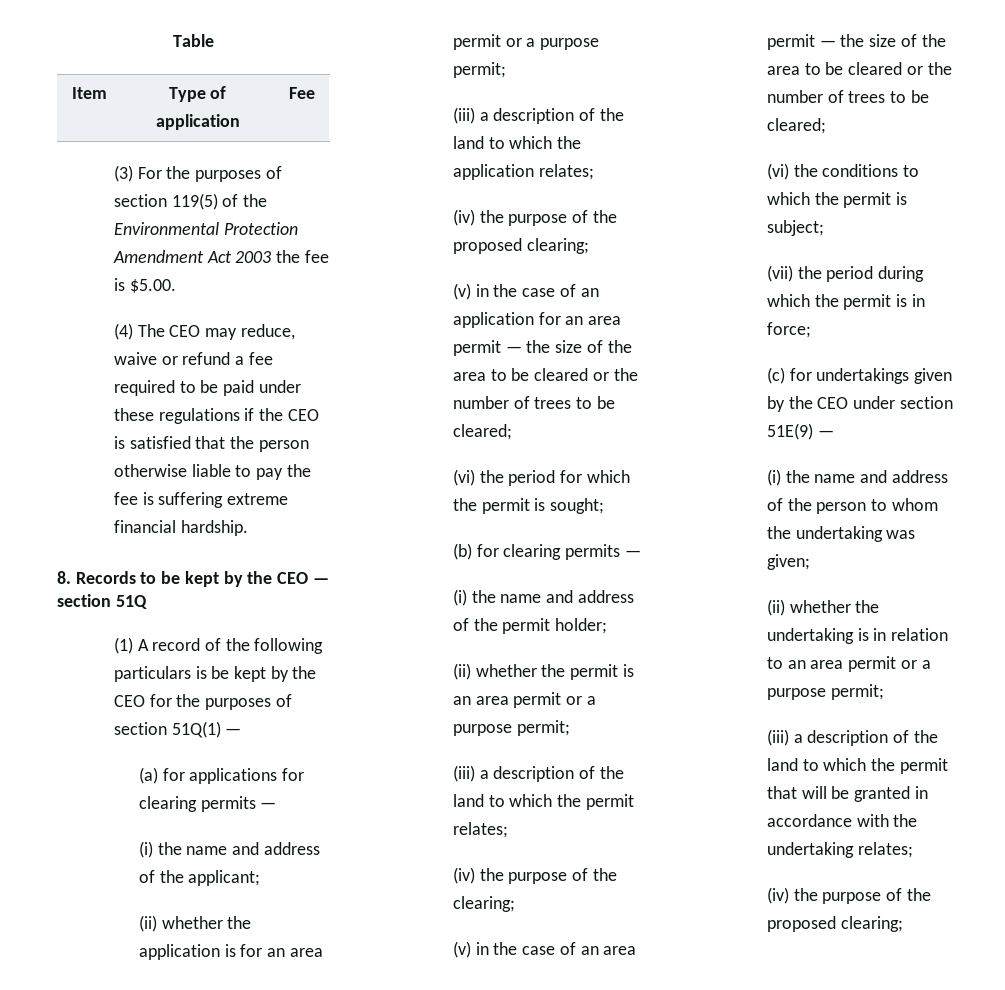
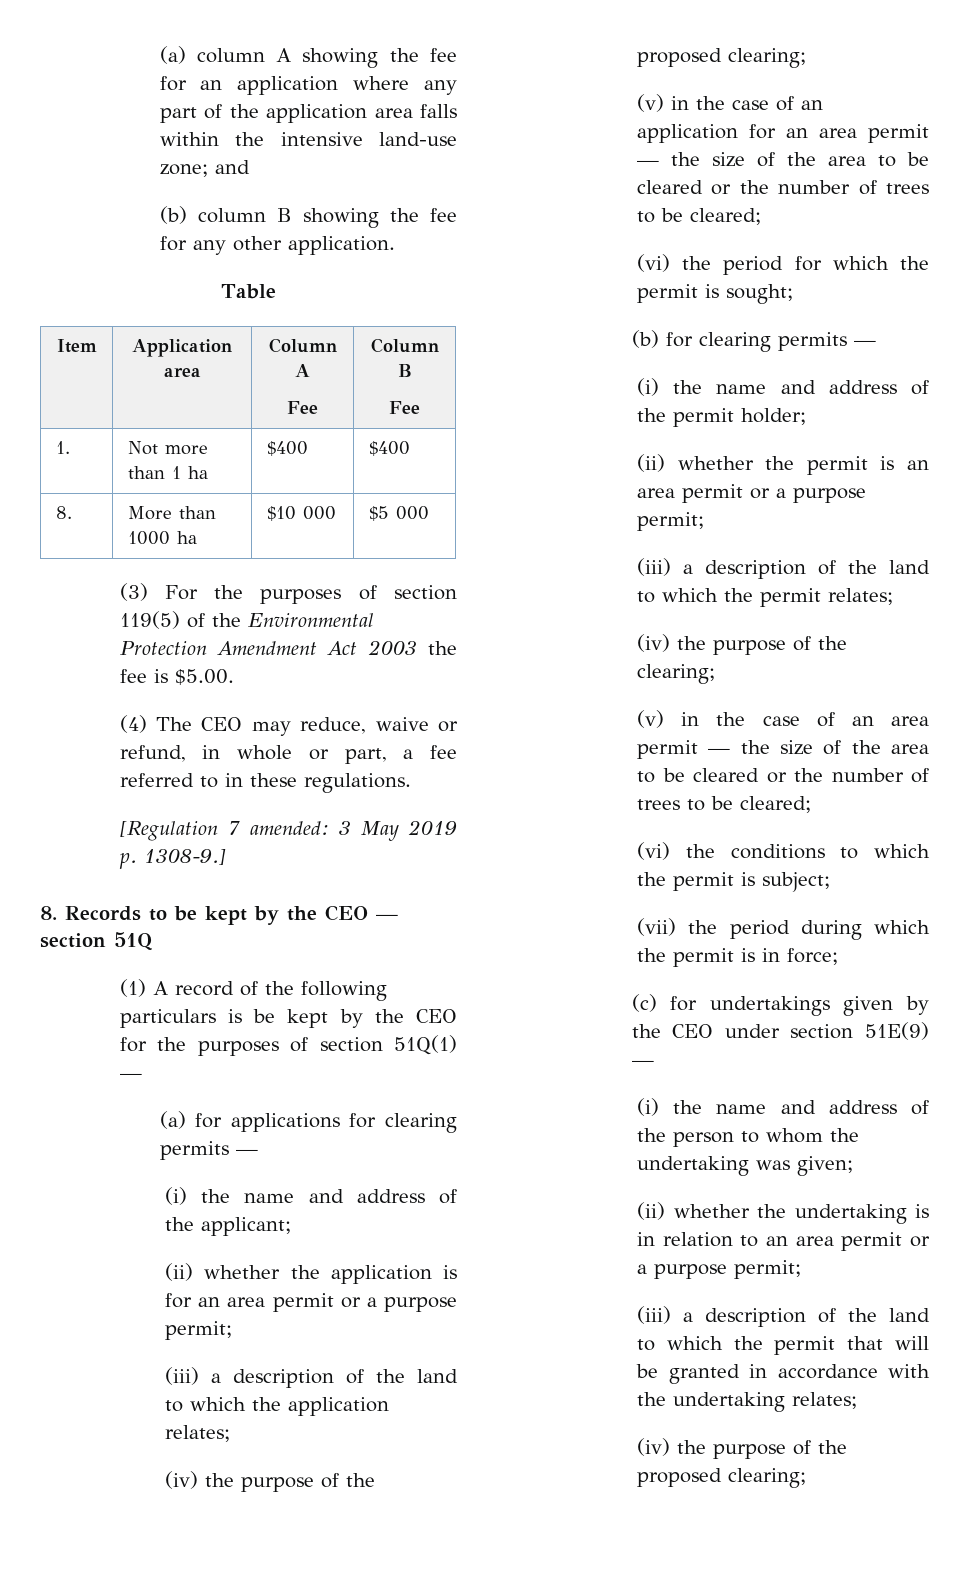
[173,34,214,47] [71,87,107,99] [168,86,227,102] [155,114,240,130] [289,87,315,99] Table // Item | Type of application | Fee -> [159,46,458,68] [159,76,457,95] [159,104,457,123] [159,132,457,146] [159,160,250,177] [159,206,458,228] [159,236,395,255] [221,284,277,299] [56,339,97,353] [132,339,232,357] [163,367,201,377] [268,338,337,353] [295,364,310,377] [287,401,318,414] [370,338,439,353] [397,364,412,377] [389,401,420,414] [55,441,70,454] [127,441,208,455] [127,466,208,479] [266,441,308,456] [368,441,410,456] [55,506,72,519] [127,506,216,520] [127,531,197,545] [266,506,336,521] [368,506,429,521] (a) column A showing the fee for an application where any part of the application area falls within the intensive land-use zone; and // (b) column B showing the fee for any other application. // Table // Item | Application area | Column A // Fee | Column B // Fee // 1. | Not more than 1 ha | $400 | $400 // 8. | More than 1000 ha | $10 000 | $5 000
[182,352,273,365] [113,380,301,396] [113,408,319,424] [113,436,309,452] [113,464,311,480] [113,492,288,508] [113,520,248,536] refund a fee required to be paid under these regulations if the CEO is satisfied that the person otherwise liable to pay the fee is suffering extreme financial hardship. -> [119,745,457,764] [119,773,411,793] [119,820,457,841] [118,848,226,869] refund, in whole or part, a fee referred to in these regulations. // [Regulation 7 amended: 3 May 2019 p. 1308-9.]

